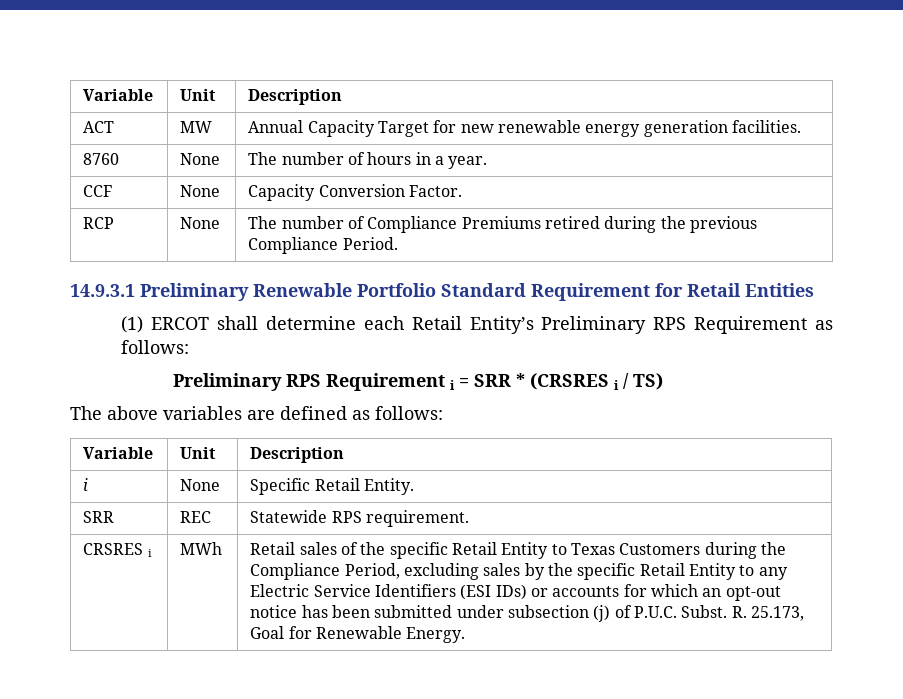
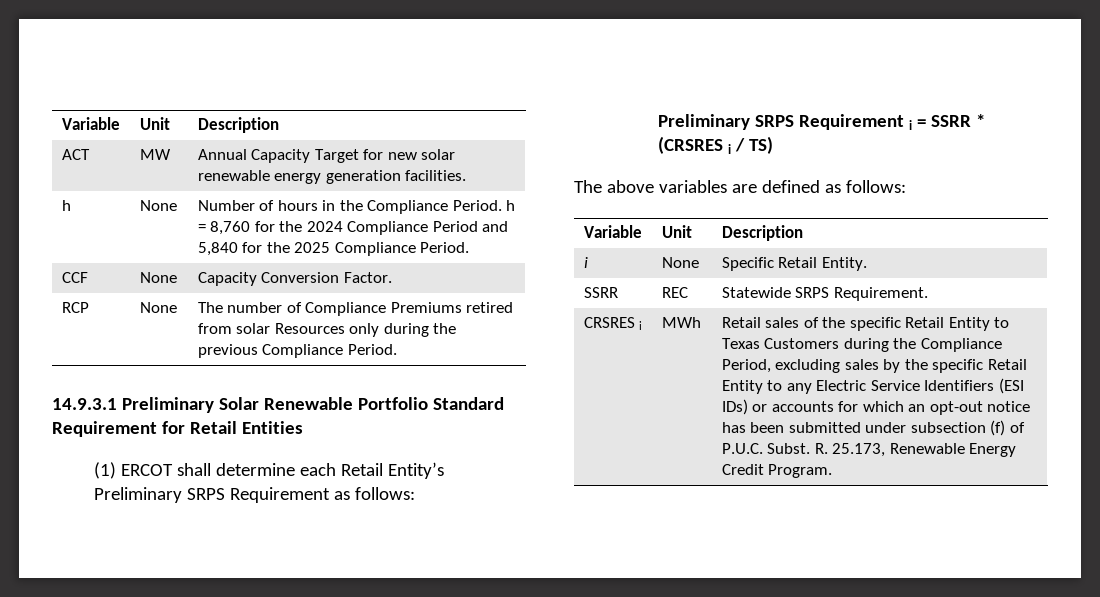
(494, 128) none -> [421,149,456,160] solar
[83,153,120,165] [180,153,221,165] [248,152,344,165] 8760 | None | The number -> [61,200,71,211] [139,200,177,211] [197,200,255,211] h | None | Number
[434,156,488,169] a year. -> [339,200,516,214] [197,221,509,235] [197,242,470,256] the Compliance Period. h = 8,760 for the 2024 Compliance Period and 5,840 for the 2025 Compliance Period.
(600, 222) none -> [197,323,380,337] from solar Resources only
(249, 292) none -> [218,397,259,410] Solar
[653,317,687,330] RPS -> [186,488,225,500] SRPS
[285,374,321,387] RPS -> [754,115,794,127] SRPS
[473,374,511,387] SRR -> [930,115,971,127] SSRR
[83,511,115,523] SRR -> [583,287,618,298] SSRR
[331,510,470,527] RPS requirement. -> [795,287,928,301] SRPS Requirement.
[593,605,611,622] (j) -> [990,420,1006,436] (f)
[250,626,466,643] Goal for Renewable Energy. -> [889,443,1017,457] [721,464,833,478] Renewable Energy Credit Program.

